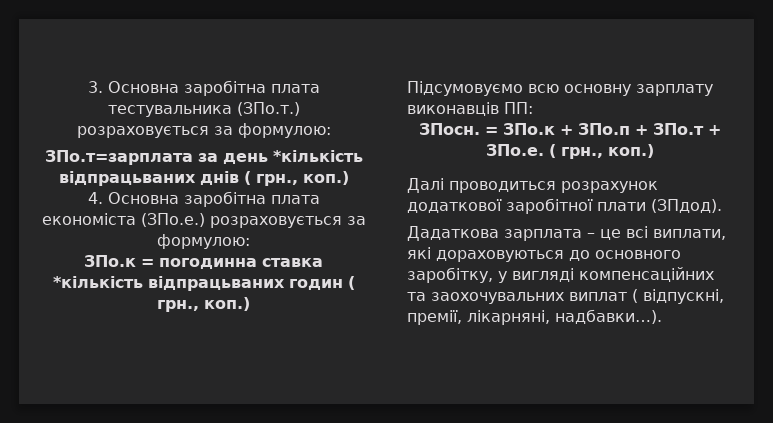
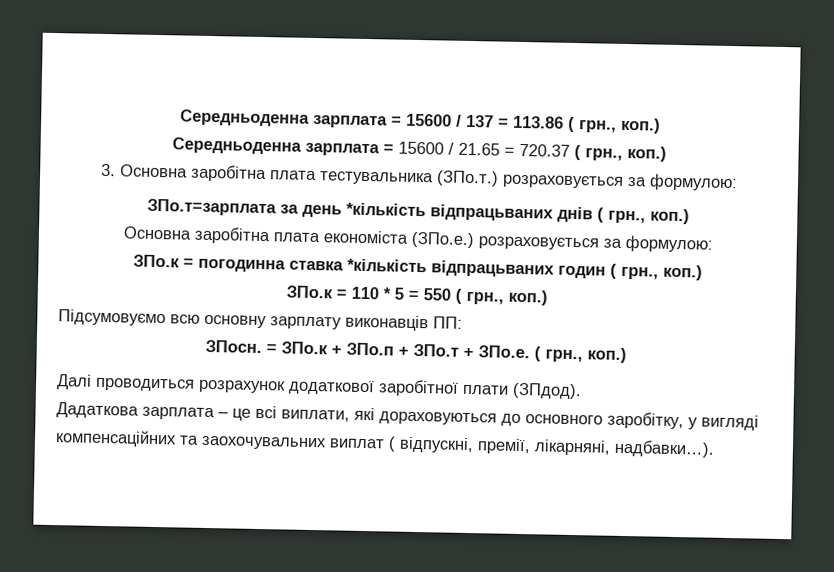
(87, 87) none -> [180,109,661,134] [172,137,667,162] Середньоденна зарплата = 15600 / 137 = 113.86 ( грн., коп.) // Середньоденна зарплата = 15600 / 21.65 = 720.37 ( грн., коп.) //
[87,192,103,204] 4. -> (690, 216) none
(250, 304) none -> [285,285,548,306] // ЗПо.к = 110 * 5 = 550 ( грн., коп.)

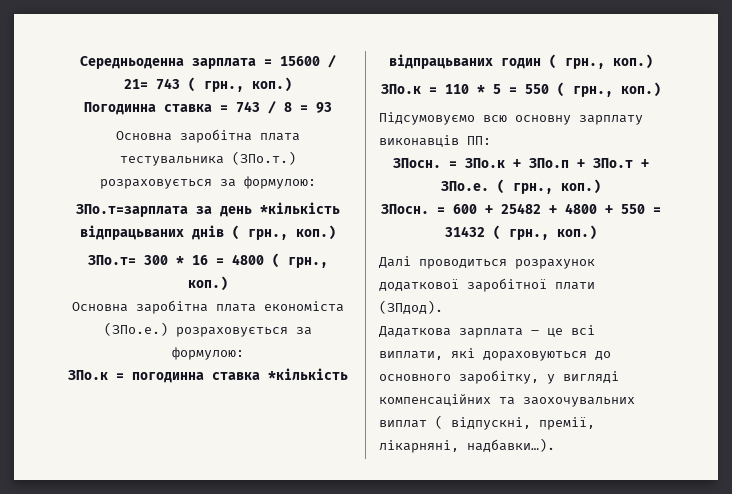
[180,109,661,134] [172,137,667,162] [101,163,116,177] Середньоденна зарплата = 15600 / 137 = 113.86 ( грн., коп.) // Середньоденна зарплата = 15600 / 21.65 = 720.37 ( грн., коп.) // 3. -> [80,55,336,69] [124,77,292,92] [84,101,332,115] Середньоденна зарплата = 15600 / 21= 743 ( грн., коп.) // Погодинна ставка = 743 / 8 = 93 //
(690, 216) none -> [88,253,328,268] [188,276,228,291] // ЗПо.т= 300 * 16 = 4800 ( грн., коп.)
(627, 355) none -> [381,203,661,214] [445,225,597,240] // ЗПосн. = 600 + 25482 + 4800 + 550 = 31432 ( грн., коп.)

